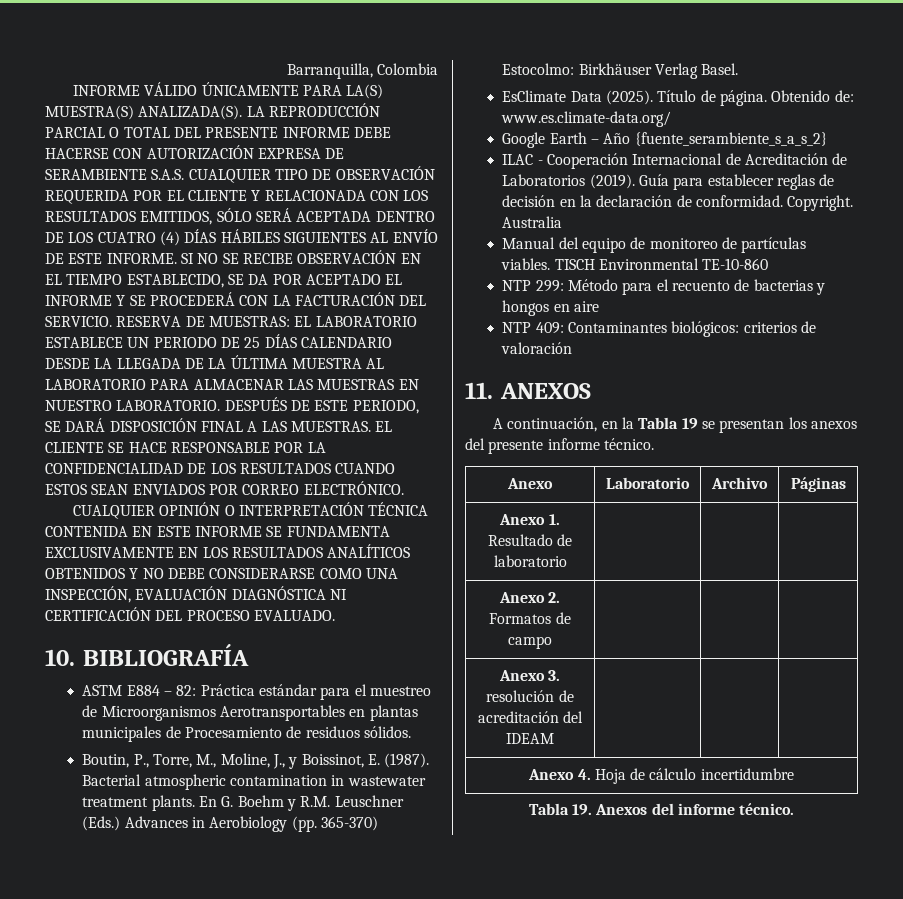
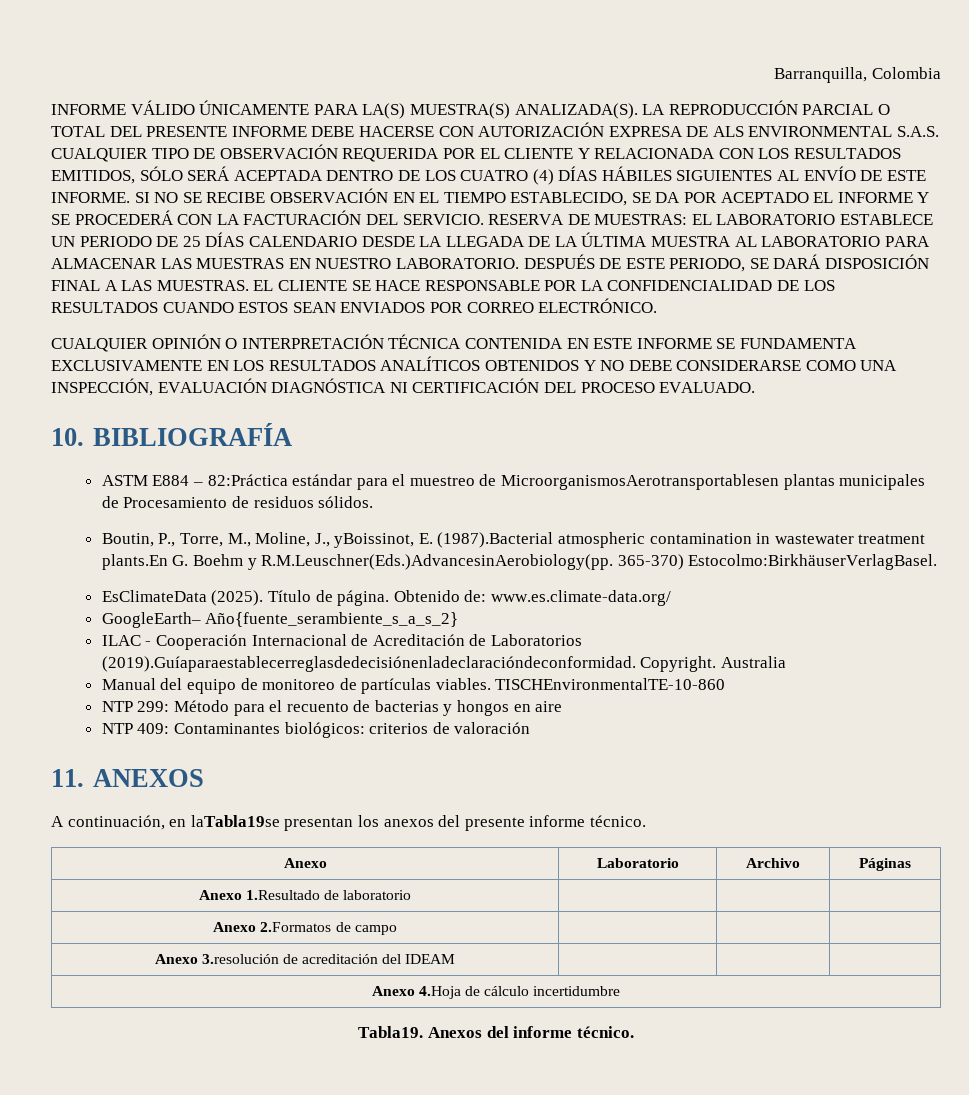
[45,169,147,180] SERAMBIENTE -> [712,126,893,137] ALS ENVIRONMENTAL
[176,684,255,696] 82: Práctica -> [207,474,288,486] 82:Práctica
[101,705,366,721] Microorganismos Aerotransportables en -> [501,474,780,490] MicroorganismosAerotransportablesen
[288,753,430,769] [82,774,142,786] y Boissinot, E. (1987). Bacterial -> [334,532,554,548] yBoissinot, E. (1987).Bacterial
[151,795,217,811] plants. En -> [101,554,168,570] plants.En
[300,795,404,807] [82,816,378,832] [502,63,739,79] [502,90,602,102] R.M. Leuschner (Eds.) Advances in Aerobiology (pp. 365-370) Estocolmo: Birkhäuser Verlag Basel. // EsClimate Data -> [261,554,938,570] [101,590,207,602] R.M.Leuschner(Eds.)AdvancesinAerobiology(pp. 365-370) Estocolmo:BirkhäuserVerlagBasel. // EsClimateData
[502,132,827,148] Google Earth – Año {fuente_serambiente_s_a_s_2} -> [101,612,459,628] GoogleEarth– Año{fuente_serambiente_s_a_s_2}
[589,174,835,190] [502,195,783,207] (2019). Guía para establecer reglas de decisión en la declaración de conformidad. -> [101,656,636,672] (2019).Guíaparaestablecerreglasdedecisiónenladeclaracióndeconformidad.
[554,258,769,270] TISCH Environmental TE-10-860 -> [495,678,726,690] TISCHEnvironmentalTE-10-860
[622,417,715,429] la Tabla 19 se -> [190,815,280,827] laTabla19se
[548,514,560,525] [487,534,553,546] 1. Resultado -> [245,890,320,900] 1.Resultado
[548,592,561,603] [489,613,552,624] 2. Formatos -> [260,922,332,932] 2.Formatos
[548,670,561,681] [486,690,555,702] 3. resolución -> [201,954,279,964] 3.resolución
[577,769,626,784] 4. Hoja -> [418,986,461,999] 4.Hoja
[528,803,593,815] Tabla 19. -> [358,1026,424,1038] Tabla19.

